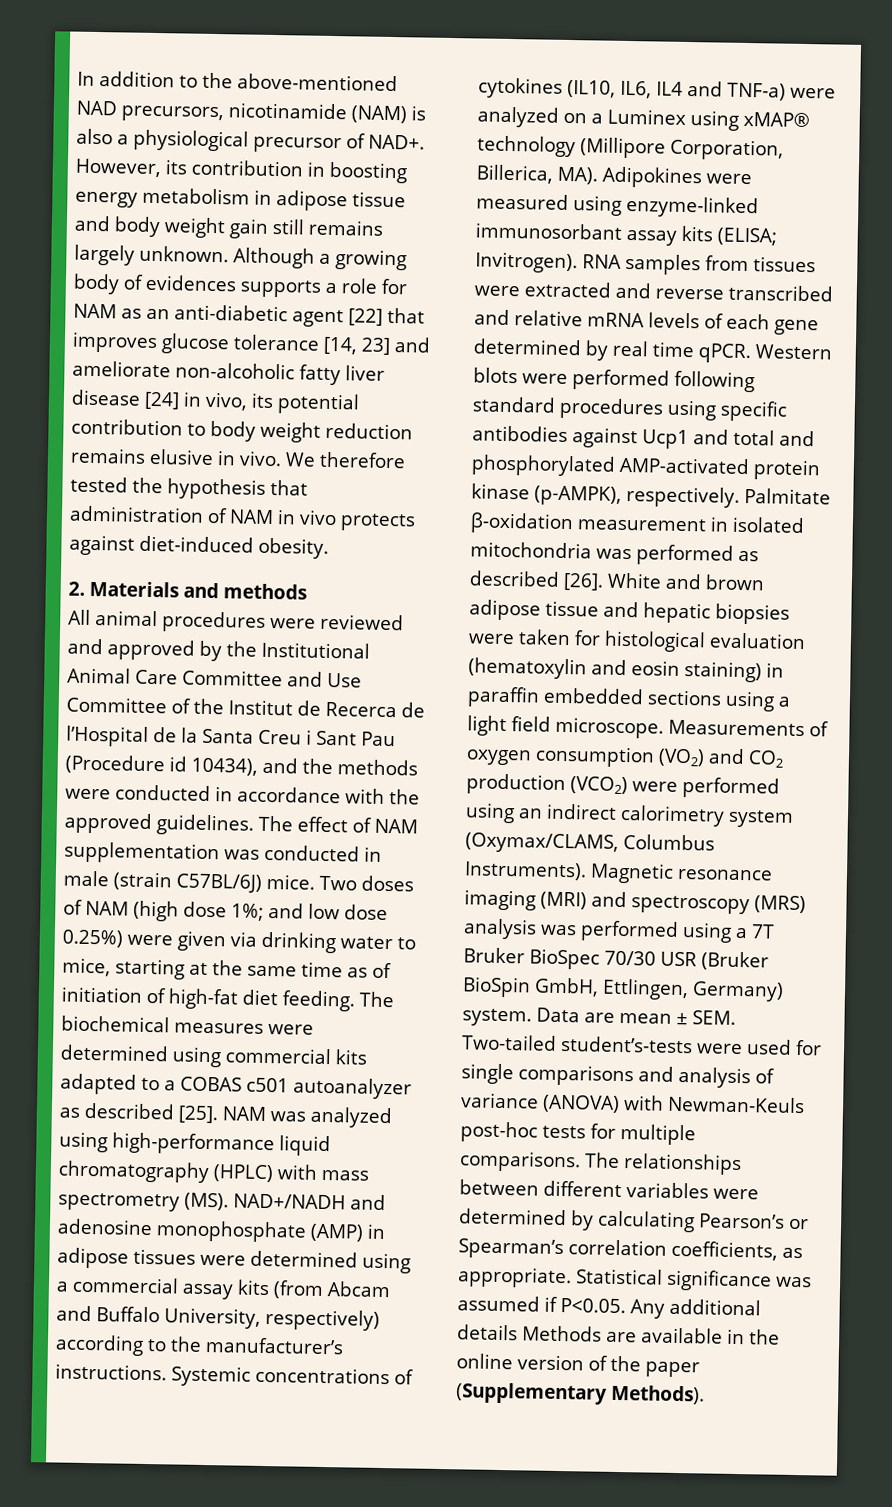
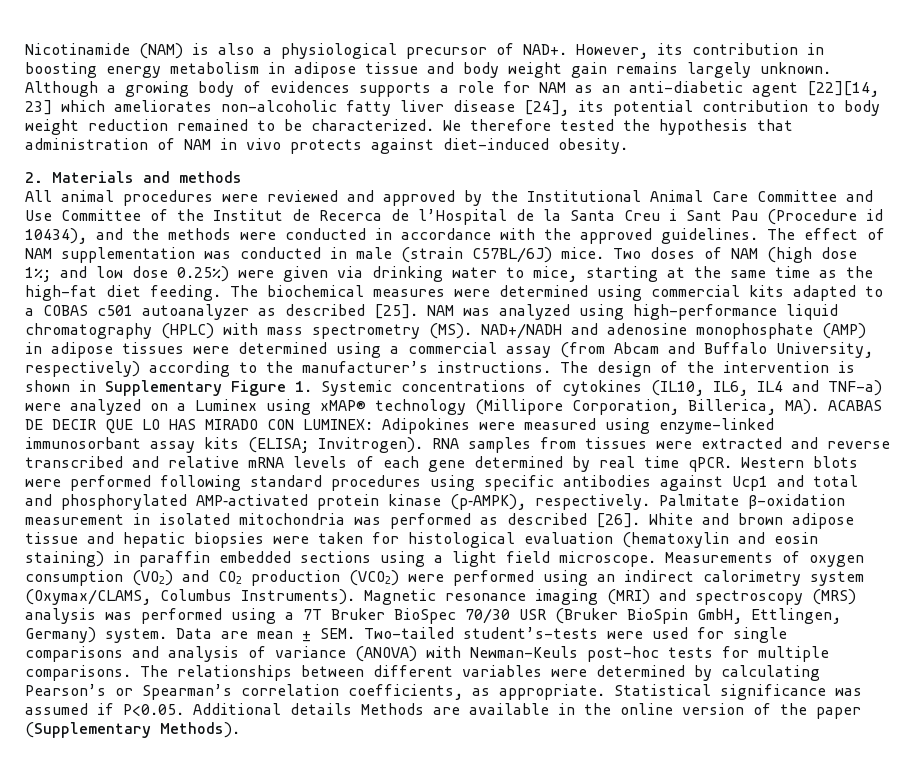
[77,71,398,92] [76,100,347,123] In addition to the above-mentioned NAD precursors, nicotinamide -> [25,43,130,55] Nicotinamide
[272,218,305,235] still -> (607, 70) none
[348,307,425,326] [72,331,431,355] [72,360,171,378] [22] that improves glucose tolerance [14, 23] and ameliorate -> [807,81,879,97] [25,100,212,115] [22][14, 23] which ameliorates
[144,391,248,411] [24] in vivo, -> [524,100,569,116] [24],
[70,447,282,467] remains elusive in vivo. -> [177,119,434,131] remained to be characterized.
[372,962,392,979] [61,986,166,1004] of initiation of -> [846,266,873,278] the
[237,1279,270,1296] kits -> (551, 352) none
(167, 1372) none -> [560,361,855,377] [25,380,312,396] The design of the intervention is shown in Supplementary Figure 1.
(598, 175) none -> [828,400,882,411] [25,419,373,434] ACABAS DE DECIR QUE LO HAS MIRADO CON LUMINEX:
[630,1298,761,1319] Any additional -> [193,703,281,715] Additional

